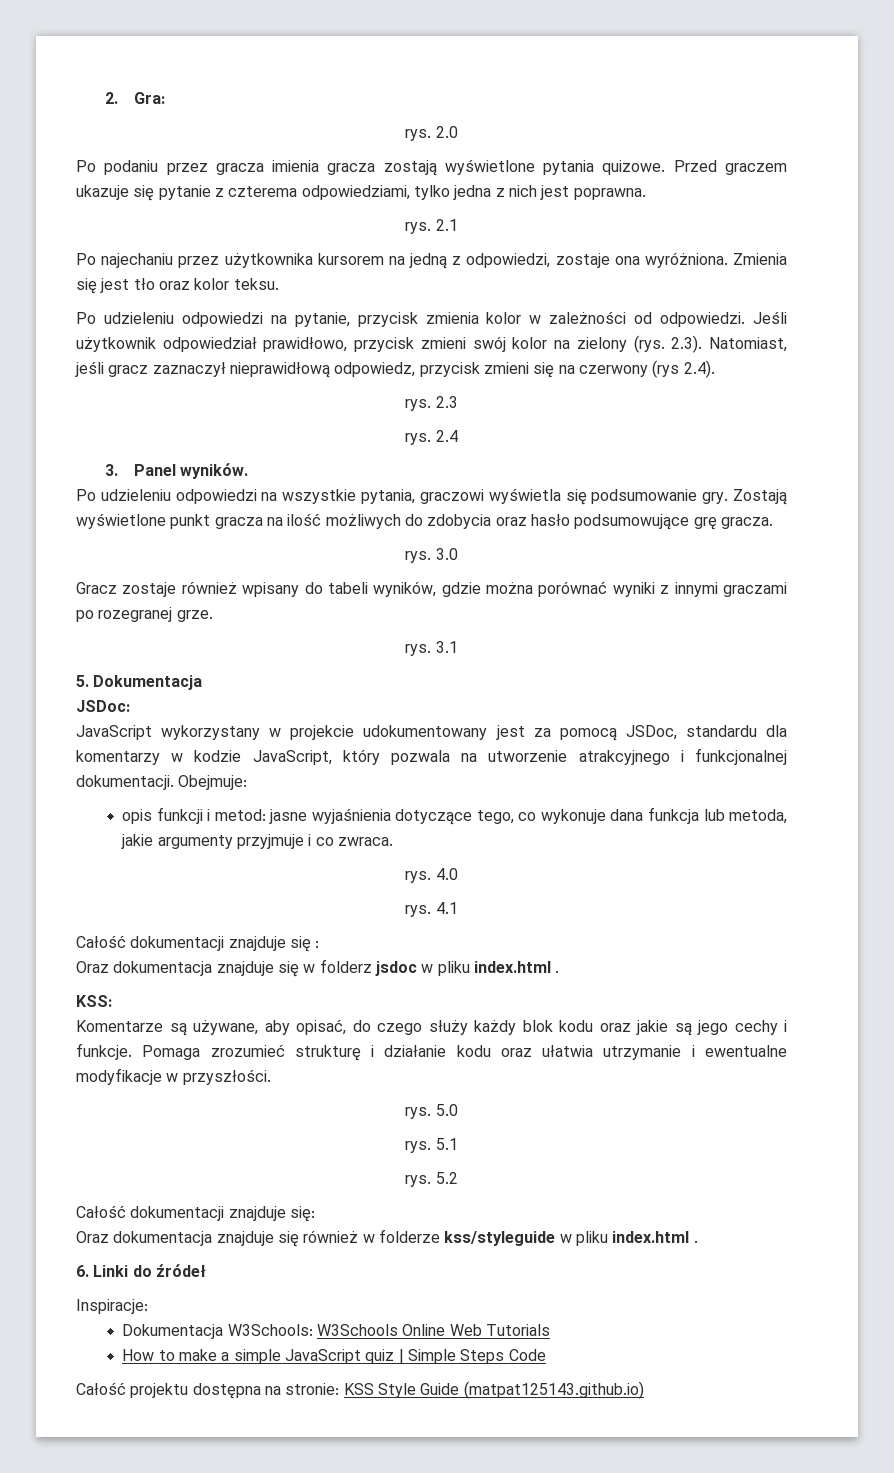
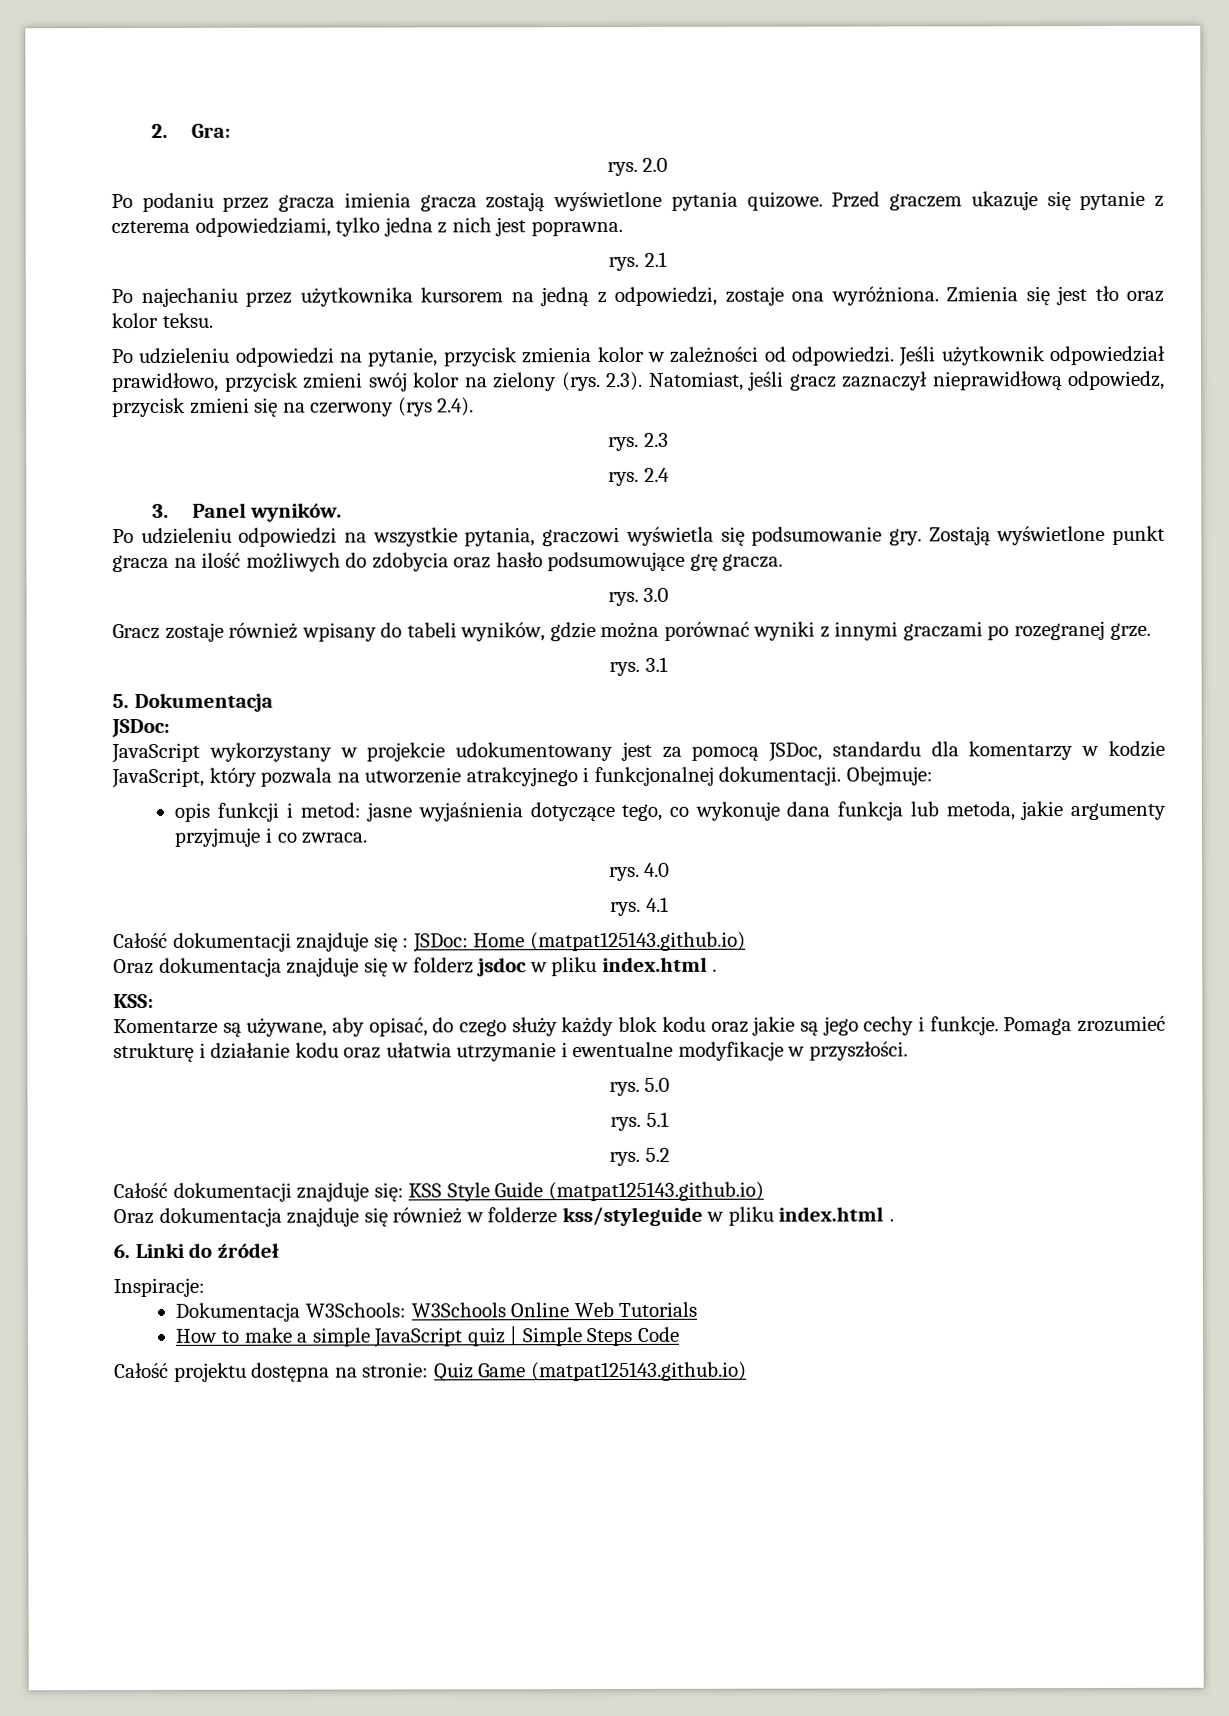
(320, 944) none -> [412,931,746,953] JSDoc: Home (matpat125143.github.io)
(315, 1214) none -> [408,1181,764,1202] KSS Style Guide (matpat125143.github.io)
[343,1383,460,1398] KSS Style Guide -> [433,1362,527,1382] Quiz Game

